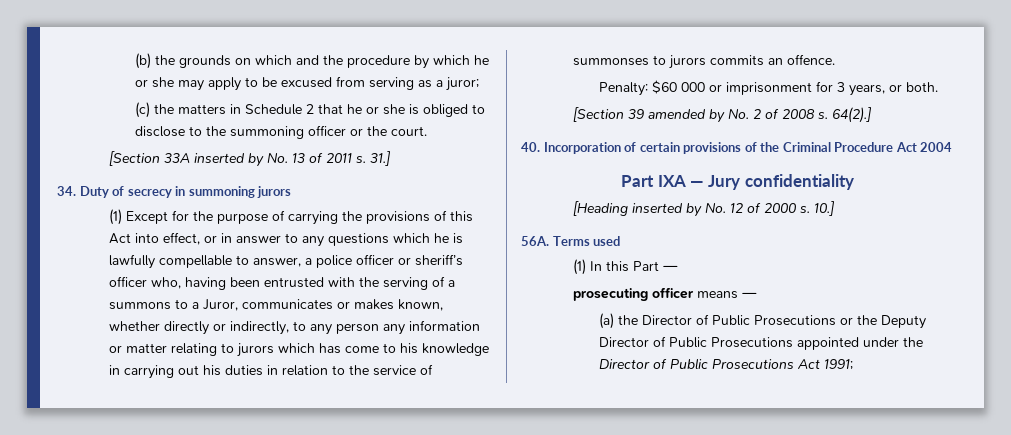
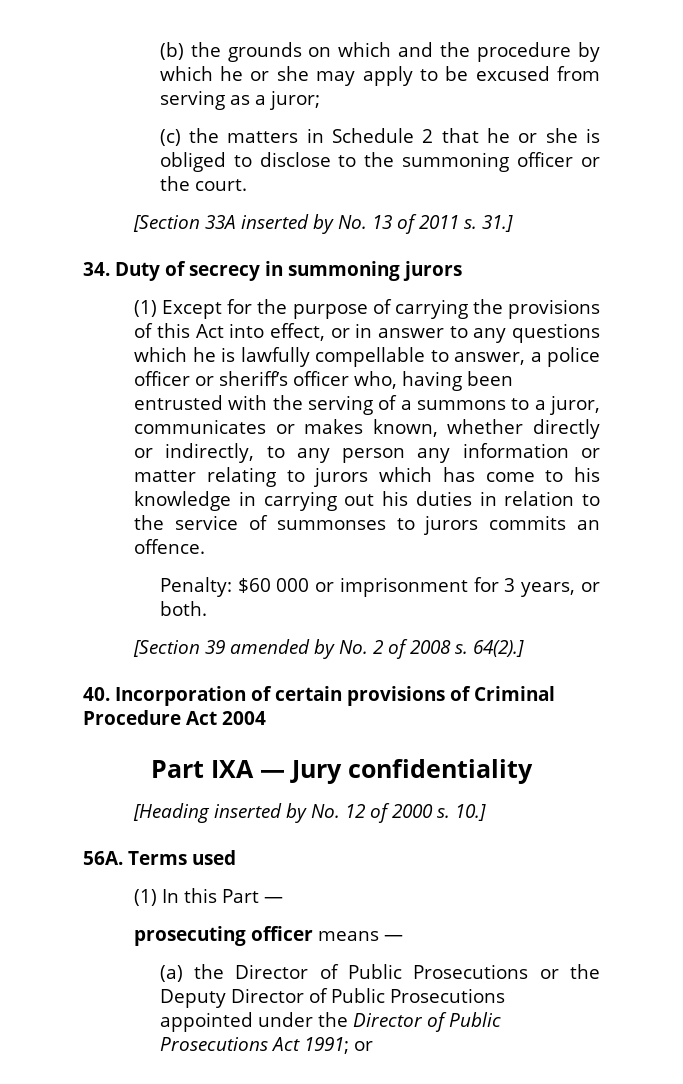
[202,299,238,311] Juror, -> [548,395,600,415] juror,
[760,142,780,152] the -> (471, 693) none
(853, 364) none -> [353,1041,373,1051] or

